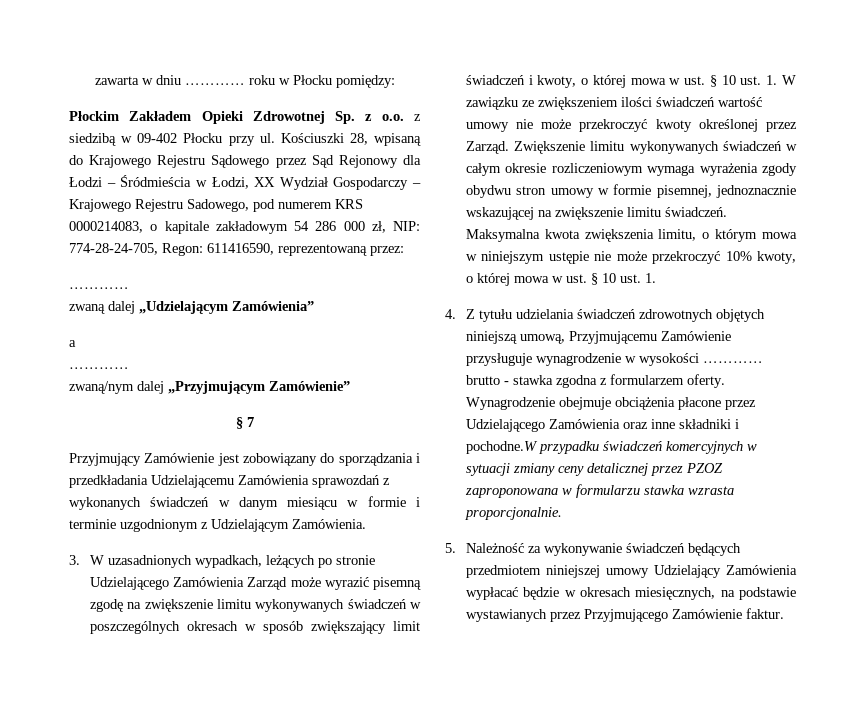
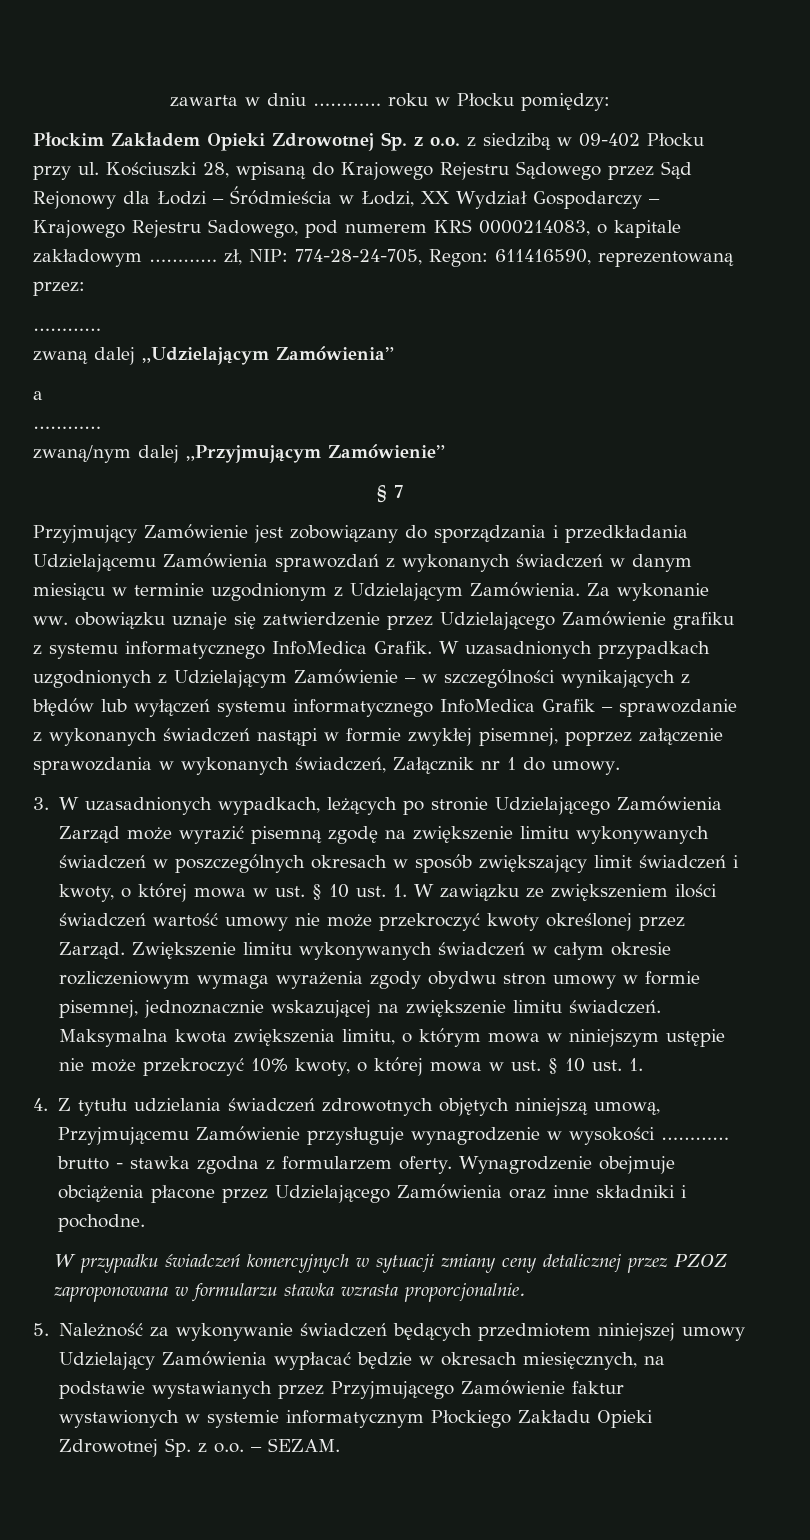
[294,221,365,231] 54 286 000 -> [149,259,217,262] …………
[367,496,420,507] formie i -> (127, 591) none
(366, 524) none -> [587,583,709,601] [33,611,734,630] [33,641,710,659] [33,669,690,688] [32,698,737,717] [33,728,723,746] [33,757,620,775] Za wykonanie ww. obowiązku uznaje się zatwierdzenie przez Udzielającego Zamówienie grafiku z systemu informatycznego InfoMedica Grafik. W uzasadnionych przypadkach uzgodnionych z Udzielającym Zamówienie – w szczególności wynikających z błędów lub wyłączeń systemu informatycznego InfoMedica Grafik – sprawozdanie z wykonanych świadczeń nastąpi w formie zwykłej pisemnej, poprzez załączenie sprawozdania w wykonanych świadczeń, Załącznik nr 1 do umowy.
[465,441,538,454] pochodne.W -> [57,1214,145,1232] [53,1254,76,1267] pochodne. // W
[745,608,784,619] faktur. -> [571,1381,624,1394] [58,1410,653,1428] [58,1438,340,1457] faktur wystawionych w systemie informatycznym Płockiego Zakładu Opieki Zdrowotnej Sp. z o.o. – SEZAM.

